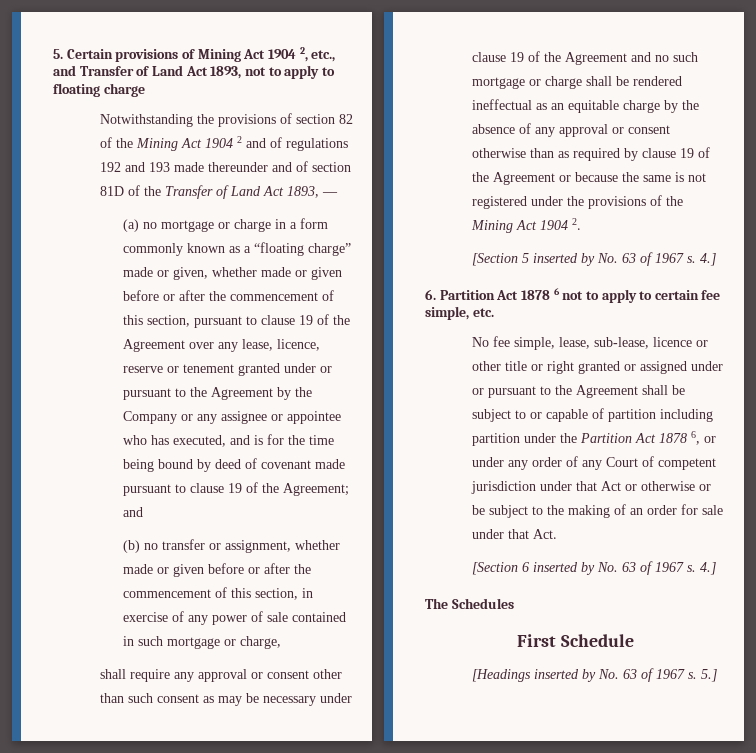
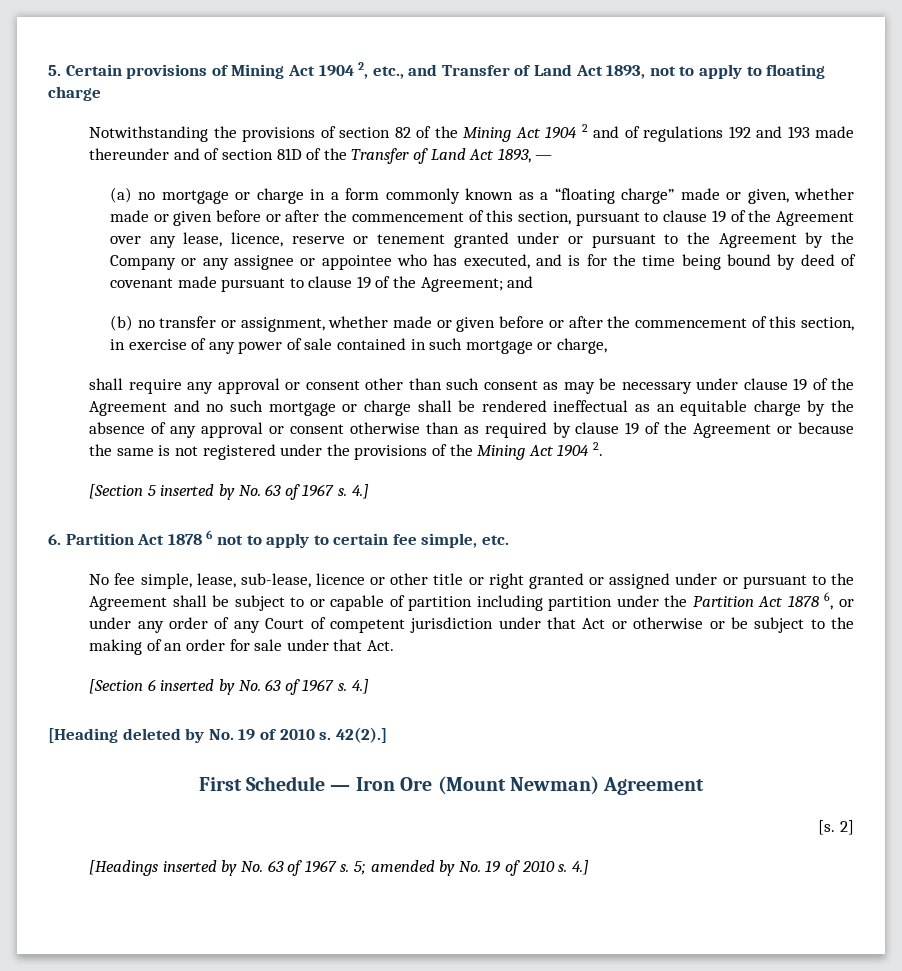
[425,598,514,609] [517,634,634,647] The Schedules // First Schedule -> [48,727,387,743] [198,776,705,795] [818,820,854,835] [Heading deleted by No. 19 of 2010 s. 42(2).] // First Schedule — Iron Ore (Mount Newman) Agreement // [s. 2]
[700,669,717,682] 5.] -> [353,860,589,876] 5; amended by No. 19 of 2010 s. 4.]

